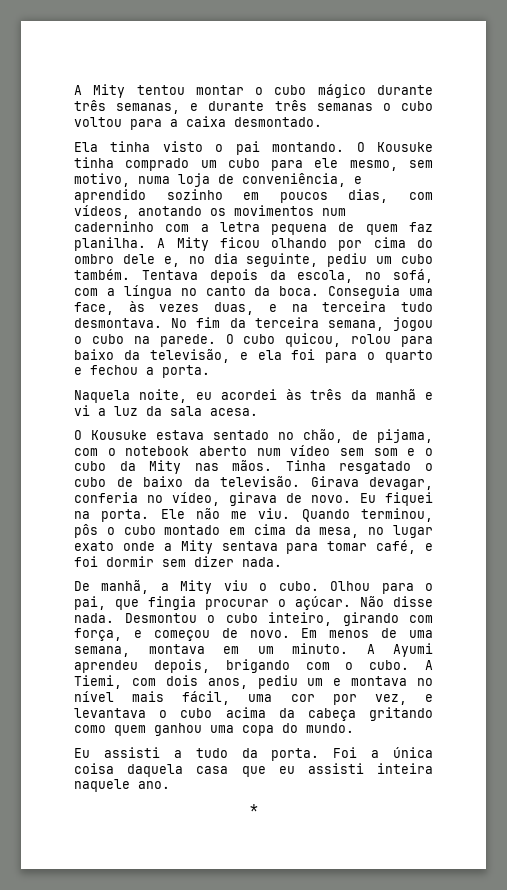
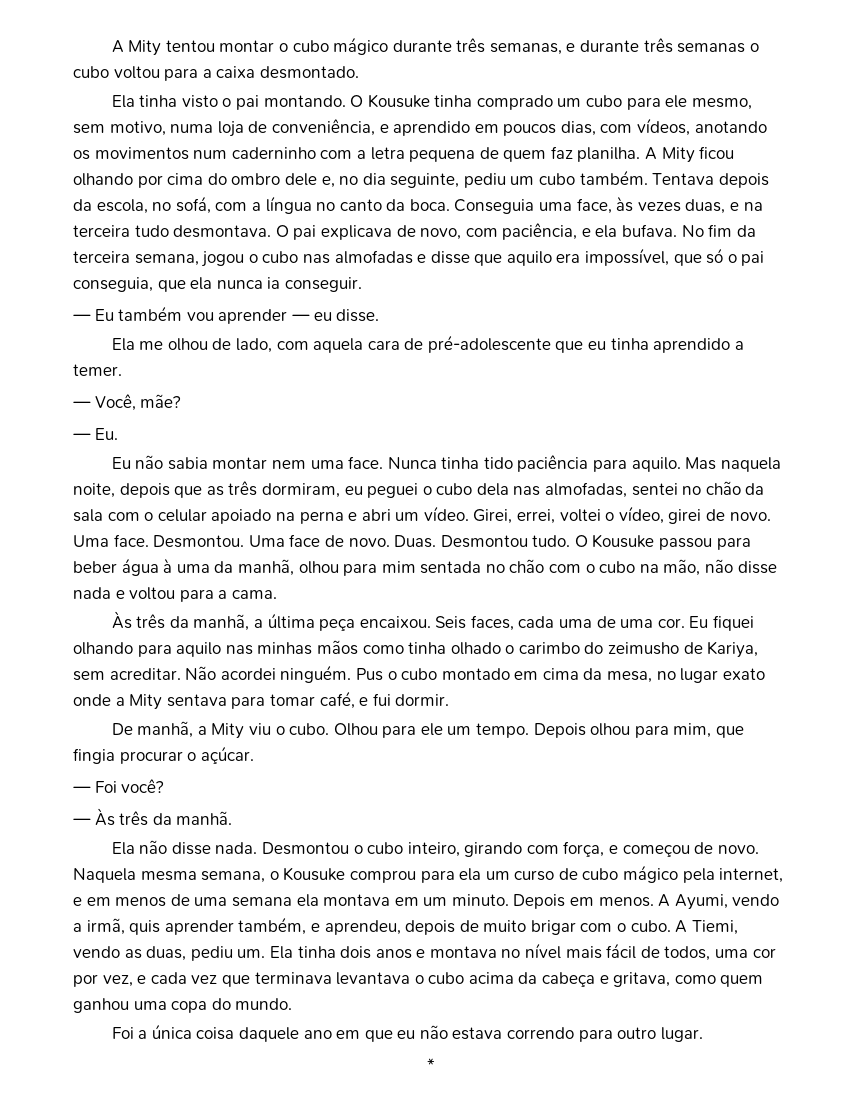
[166,189,223,200] sozinho -> (471, 128) none
(162, 323) none -> [275,223,678,240] O pai explicava de novo, com paciência, e ela bufava.
[133,333,433,347] [74,349,433,363] [74,365,210,378] [74,389,433,403] [74,405,258,416] [74,429,433,443] [74,445,434,456] [74,460,433,474] [74,476,433,490] [74,492,433,506] [74,508,433,522] [74,524,98,538] na parede. O cubo quicou, rolou para baixo da televisão, e ela foi para o quarto e fechou a porta. // Naquela noite, eu acordei às três da manhã e vi a luz da sala acesa. // O Kousuke estava sentado no chão, de pijama, com o notebook aberto num vídeo sem som e o cubo da Mity nas mãos. Tinha resgatado o cubo de baixo da televisão. Girava devagar, conferia no vídeo, girava de novo. Eu fiquei na porta. Ele não me viu. Quando terminou, pôs -> [302,248,765,266] [73,277,362,292] [73,306,380,324] [111,335,744,353] [73,364,122,376] [73,394,182,411] [73,428,118,440] [111,455,781,472] [73,481,765,498] [73,506,771,524] [73,534,751,550] [73,558,777,576] [73,587,277,602] [111,611,755,631] [73,640,759,658] [73,665,383,683] nas almofadas e disse que aquilo era impossível, que só o pai conseguia, que ela nunca ia conseguir. // — Eu também vou aprender — eu disse. // Ela me olhou de lado, com aquela cara de pré-adolescente que eu tinha aprendido a temer. // — Você, mãe? // — Eu. // Eu não sabia montar nem uma face. Nunca tinha tido paciência para aquilo. Mas naquela noite, depois que as três dormiram, eu peguei o cubo dela nas almofadas, sentei no chão da sala com o celular apoiado na perna e abri um vídeo. Girei, errei, voltei o vídeo, girei de novo. Uma face. Desmontou. Uma face de novo. Duas. Desmontou tudo. O Kousuke passou para beber água à uma da manhã, olhou para mim sentada no chão com o cubo na mão, não disse nada e voltou para a cama. // Às três da manhã, a última peça encaixou. Seis faces, cada uma de uma cor. Eu fiquei olhando para aquilo nas minhas mãos como tinha olhado o carimbo do zeimusho de Kariya, sem acreditar. Não acordei ninguém. Pus
[74,556,282,567] foi dormir sem dizer nada. -> [372,693,450,706] fui dormir.
[425,583,434,591] [74,596,106,610] o pai, -> [420,723,712,738] ele um tempo. Depois olhou para mim,
[360,596,384,607] Não -> [73,779,165,793] [73,808,233,826] [111,840,168,855] // — Foi você? // — Às três da manhã. // Ela não
[301,628,318,638] Em -> [73,865,784,883] [73,897,111,906] Naquela mesma semana, o Kousuke comprou para ela um curso de cubo mágico pela internet, e em
[74,646,130,657] semana, -> [231,894,319,907] semana ela
[366,643,433,657] [74,659,290,673] A Ayumi aprendeu depois, brigando -> [513,894,780,910] [73,917,576,935] Depois em menos. A Ayumi, vendo a irmã, quis aprender também, e aprendeu, depois de muito brigar
[131,675,324,689] com dois anos, pediu um -> [73,946,412,961] vendo as duas, pediu um. Ela tinha dois anos
[182,691,231,705] fácil, -> [606,943,711,961] fácil de todos,
(434, 698) none -> [150,972,332,987] cada vez que terminava
[369,707,433,721] gritando -> [599,972,671,987] e gritava,
[74,747,433,761] [74,763,433,777] [74,779,170,792] Eu assisti a tudo da porta. Foi a única coisa daquela casa que eu assisti inteira naquele ano. -> [111,1024,703,1042] Foi a única coisa daquele ano em que eu não estava correndo para outro lugar.

